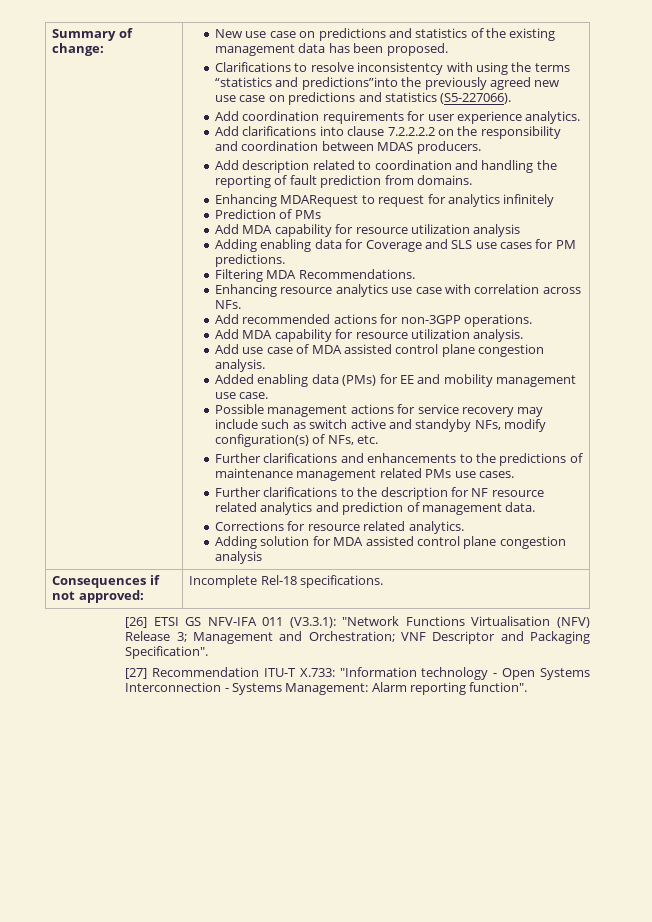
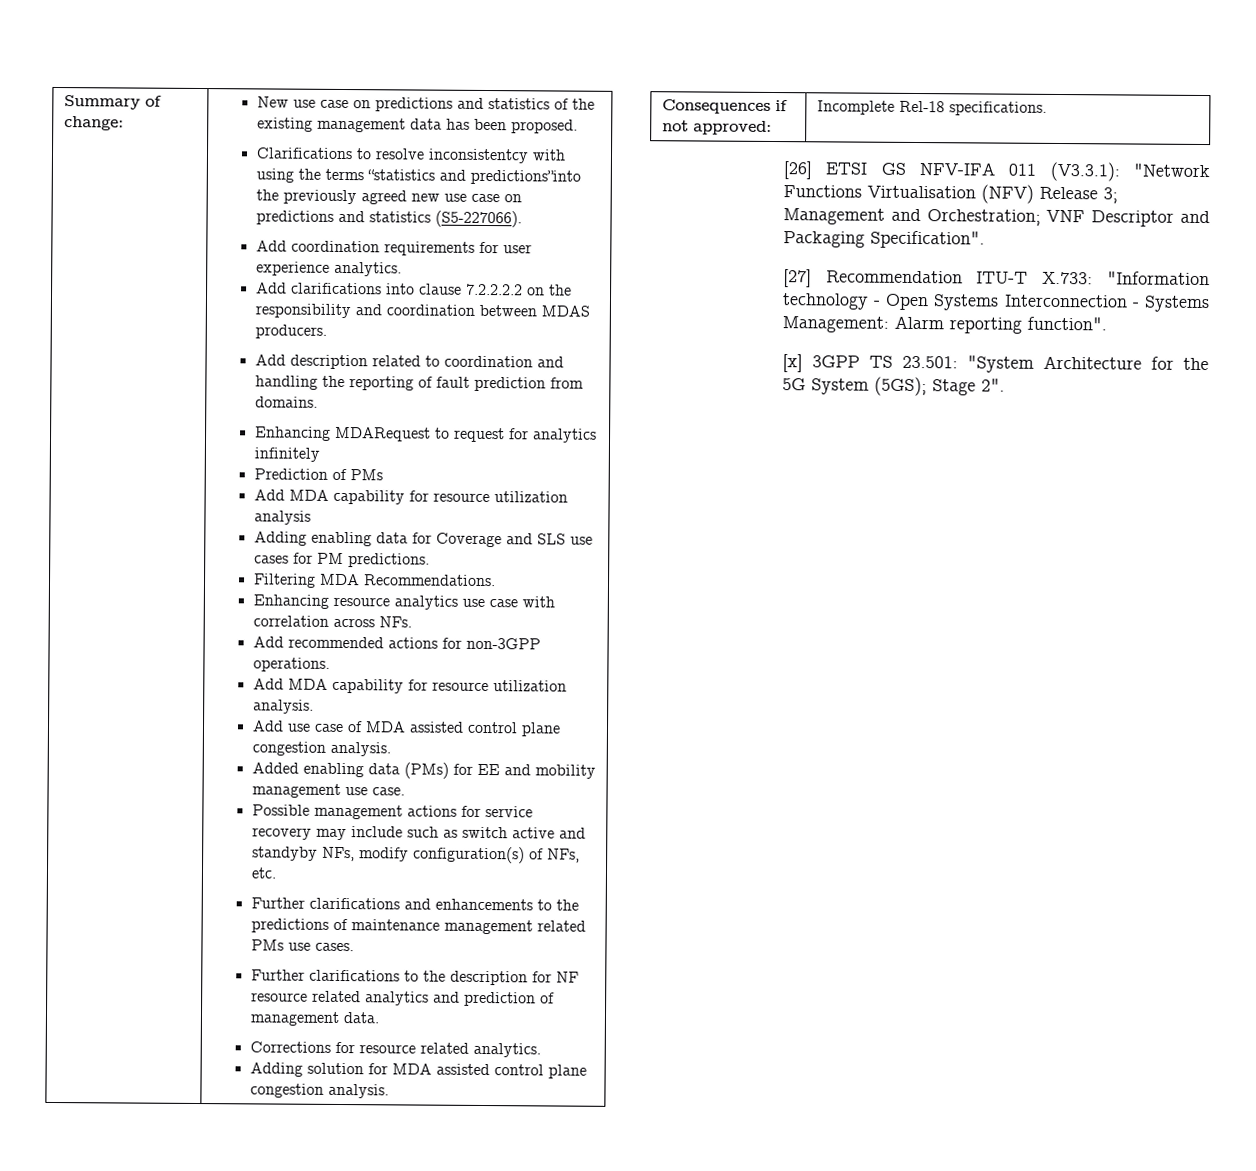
[215,551,263,564] analysis -> [327,1083,389,1099] analysis.
(528, 687) none -> [781,354,1209,373] [781,376,1005,397] // [x] 3GPP TS 23.501: "System Architecture for the 5G System (5GS); Stage 2".

